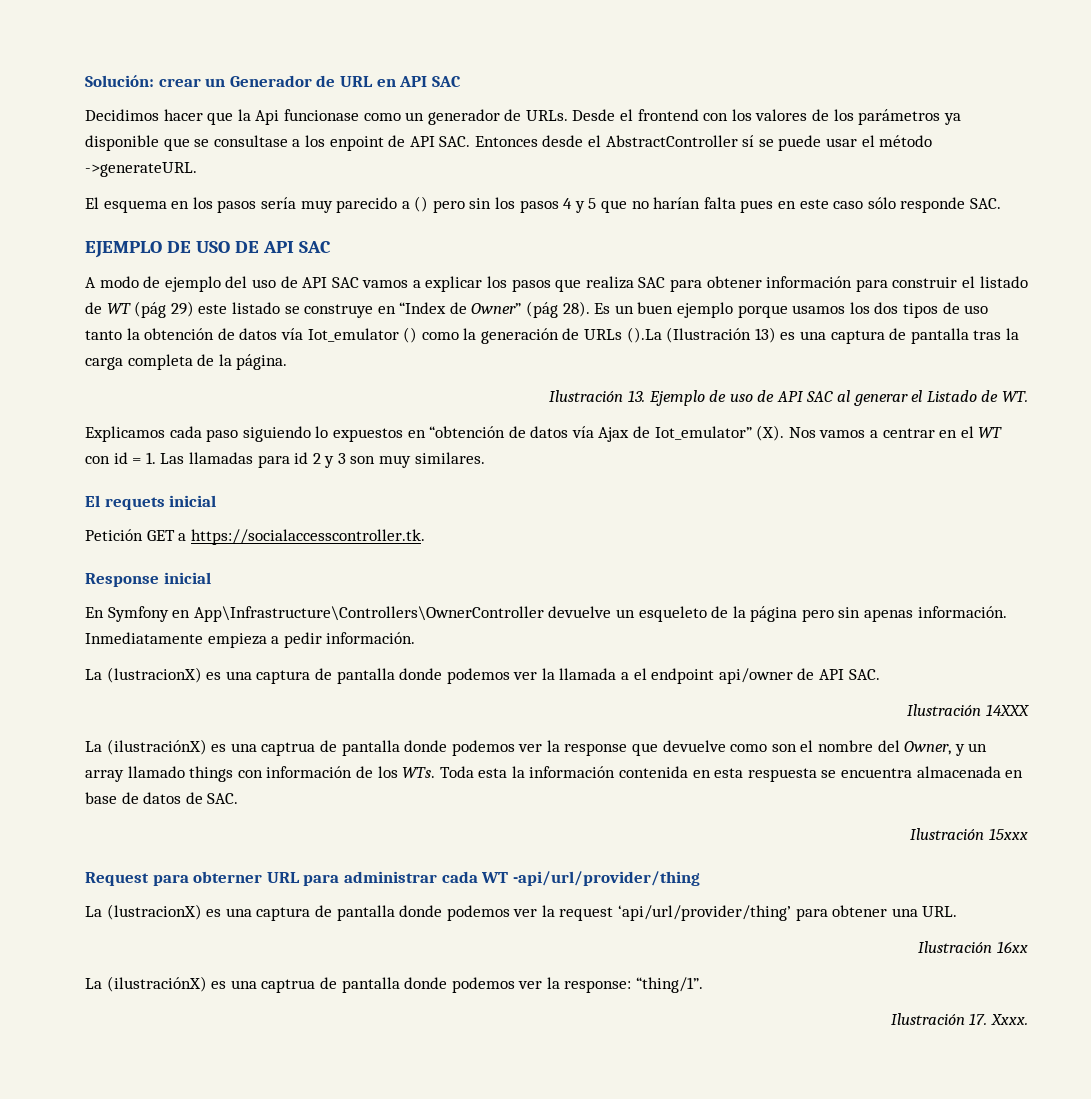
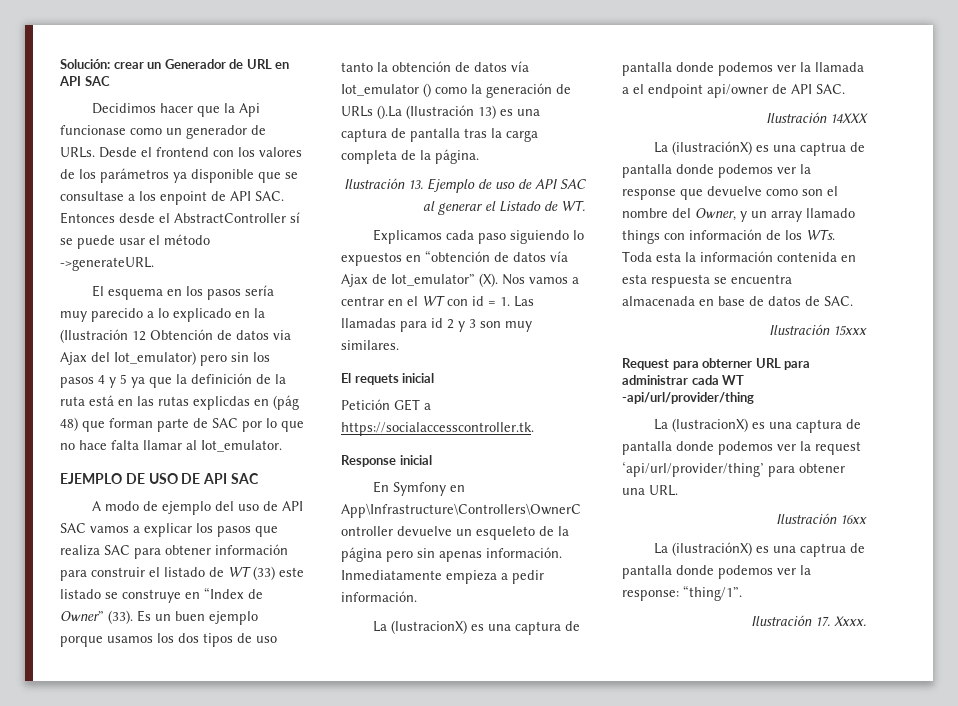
[414,196,429,212] () -> [158,308,265,322] [60,329,291,343] [60,351,196,365] lo explicado en la (Ilustración 12 Obtención de datos via Ajax del Iot_emulator)
[601,197,1001,213] que no harían falta pues en este caso sólo responde SAC. -> [131,373,286,388] [60,395,299,410] [60,417,304,432] [60,440,282,452] ya que la definición de la ruta está en las rutas explicdas en (pág 48) que forman parte de SAC por lo que no hace falta llamar al Iot_emulator.
[134,301,194,318] (pág 29) -> [253,566,275,580] (33)
[526,301,590,318] (pág 28). -> [108,610,133,624] (33).

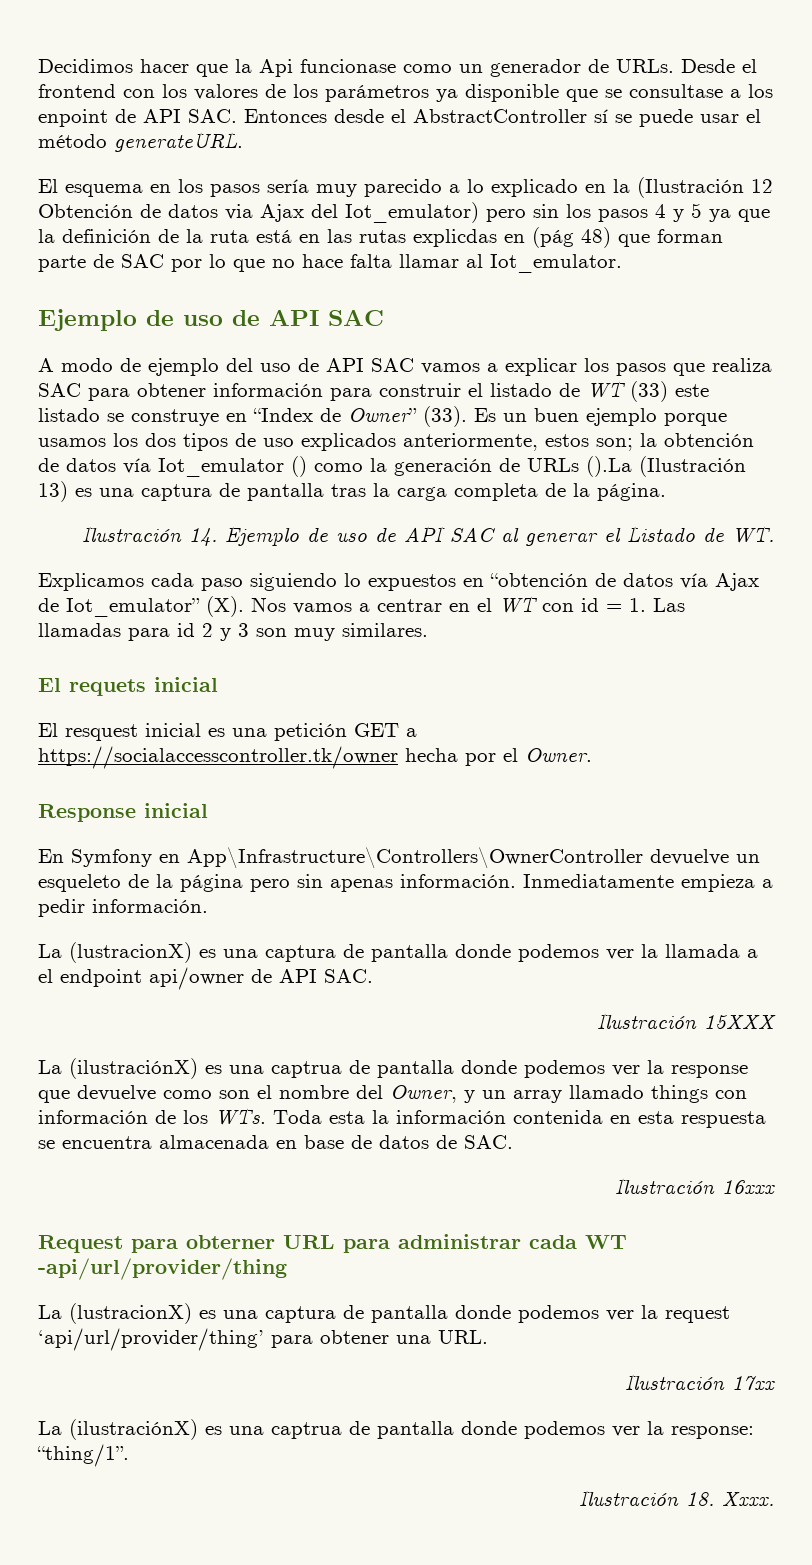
[60,59,290,69] [59,76,110,86] Solución: crear un Generador de URL en API SAC // -> (38, 66) none
[60,257,154,271] ->generateURL. -> [114,132,243,152] generateURL.
[60,473,201,484] EJEMPLO DE USO DE -> [38,309,260,331] Ejemplo de uso de
[341,62,373,72] tanto -> [301,433,633,451] explicados anteriormente, estos son;
[408,180,423,189] 13. -> [189,528,217,546] 14.
[341,399,431,411] [341,422,534,436] Petición GET a https://socialaccesscontroller.tk. -> [38,723,417,741] [38,746,592,769] El resquest inicial es una petición GET a https://socialaccesscontroller.tk/owner hecha por el Owner.
[830,113,868,124] 14XXX -> [704,1015,776,1029] 15XXX
[833,326,867,336] 15xxx -> [722,1180,775,1194] 16xxx
[840,515,867,524] 16xx -> [732,1376,775,1390] 17xx
[815,616,830,626] 17. -> [686,1492,714,1506] 18.

